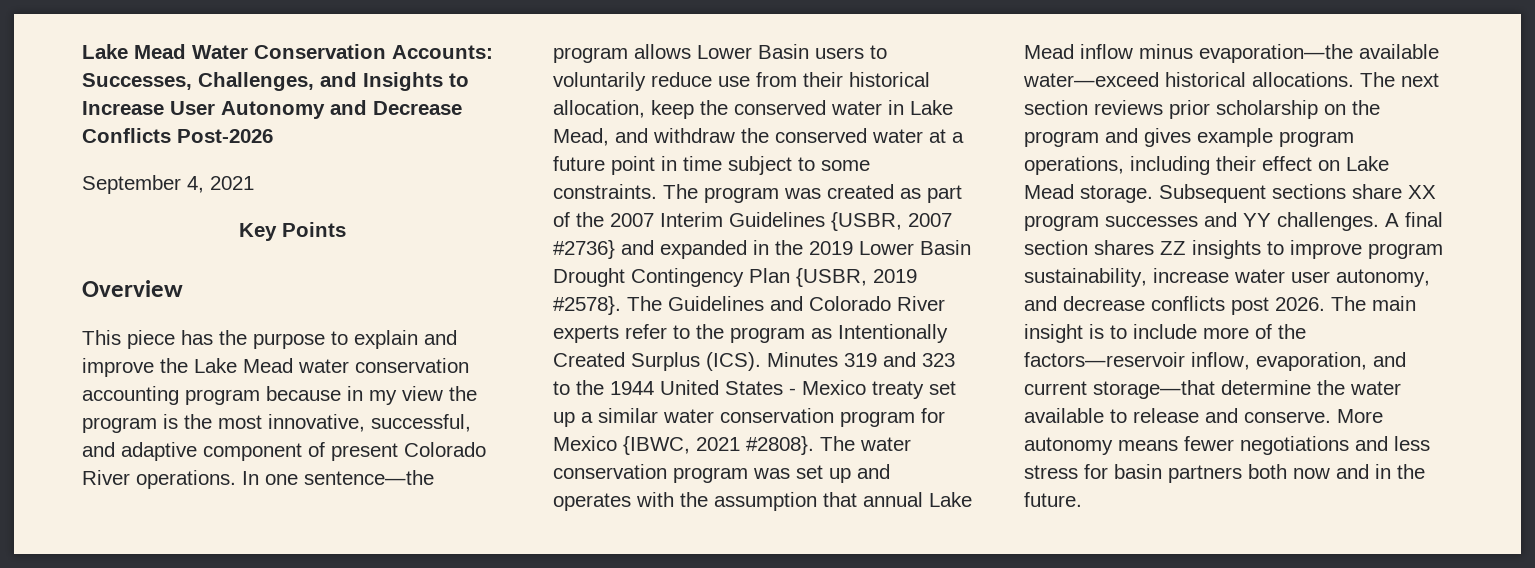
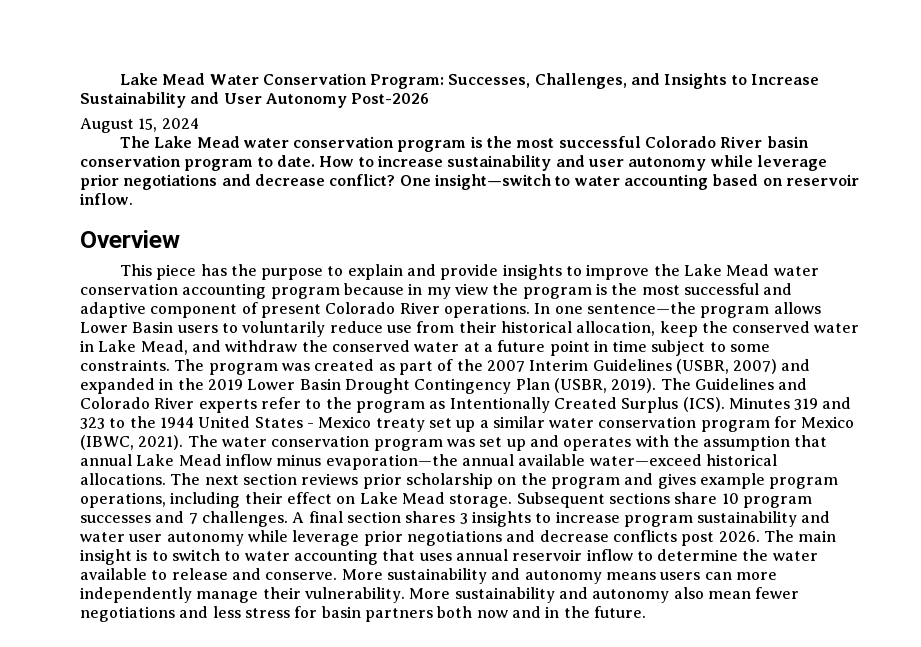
[392,45,493,59] Accounts: -> [370,74,445,89] Program:
[170,100,462,119] [82,128,273,143] [82,175,254,194] [238,222,346,241] User Autonomy and Decrease Conflicts Post-2026 // September 4, 2021 // Key Points -> [80,92,430,108] [80,118,199,133] [119,136,809,152] [80,155,827,171] [80,174,859,190] [79,193,133,205] Sustainability and User Autonomy Post-2026 // August 15, 2024 // The Lake Mead water conservation program is the most successful Colorado River basin conservation program to date. How to increase sustainability and user autonomy while leverage prior negotiations and decrease conflict? One insight—switch to water accounting based on reservoir inflow.
(457, 337) none -> [440,264,583,280] provide insights to
[268,414,471,432] innovative, successful, -> [683,283,759,295] successful
[831,212,952,231] [553,240,615,259] {USBR, 2007 #2736} -> [675,359,778,374] (USBR, 2007)
[796,268,917,287] [553,296,621,315] {USBR, 2019 #2578}. -> [553,378,657,393] (USBR, 2019).
[623,436,814,455] {IBWC, 2021 #2808}. -> [80,435,184,450] (IBWC, 2021).
(1353, 53) none -> [461,454,514,466] annual
[1408,185,1436,199] XX -> [721,493,739,504] 10
[1243,213,1271,227] YY -> [188,513,198,524] 7
[1160,240,1443,259] [1024,268,1430,287] ZZ insights to improve program sustainability, increase water user autonomy, -> [459,511,831,527] [80,530,502,546] 3 insights to increase program sustainability and water user autonomy while leverage prior negotiations
[1133,324,1306,339] [1024,352,1406,371] [1024,380,1215,399] include more of the factors—reservoir inflow, evaporation, and current storage—that -> [171,549,653,565] switch to water accounting that uses annual reservoir inflow to
[1024,437,1178,455] autonomy means -> [386,568,777,584] [80,587,751,603] sustainability and autonomy means users can more independently manage their vulnerability. More sustainability and autonomy also mean

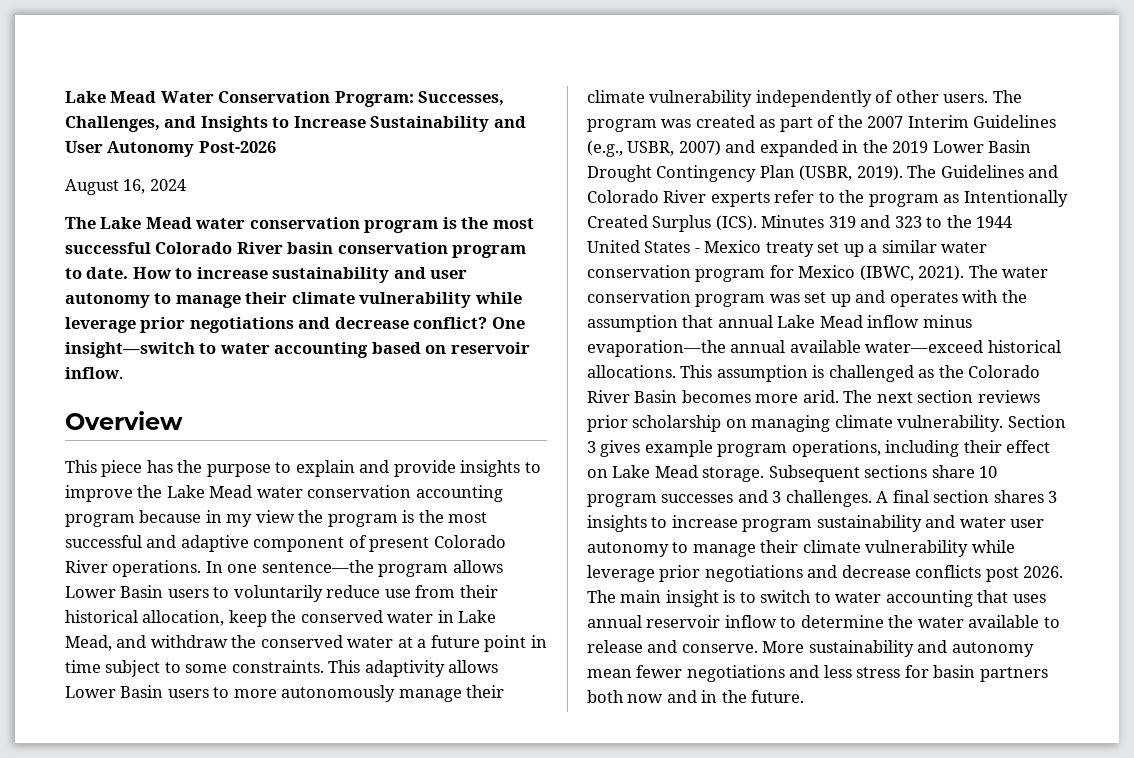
[138,118,158,132] 15, -> [123,179,146,194] 16,
(707, 164) none -> [154,292,472,308] to manage their climate vulnerability
(170, 365) none -> [328,660,499,677] [65,685,505,702] [587,90,989,107] This adaptivity allows Lower Basin users to more autonomously manage their climate vulnerability independently of other users.
[675,359,729,374] (USBR, -> [587,140,675,157] (e.g., USBR,
(166, 479) none -> [680,365,1041,382] [587,390,839,403] This assumption is challenged as the Colorado River Basin becomes more arid.
[520,473,654,489] the program and -> [751,415,1066,432] [587,441,596,453] managing climate vulnerability. Section 3
[188,513,198,524] 7 -> [772,491,782,503] 3
(244, 539) none -> [672,540,969,557] to manage their climate vulnerability
[605,572,777,580] [80,587,704,603] means users can more independently manage their vulnerability. More sustainability and autonomy also -> (1034, 649) none

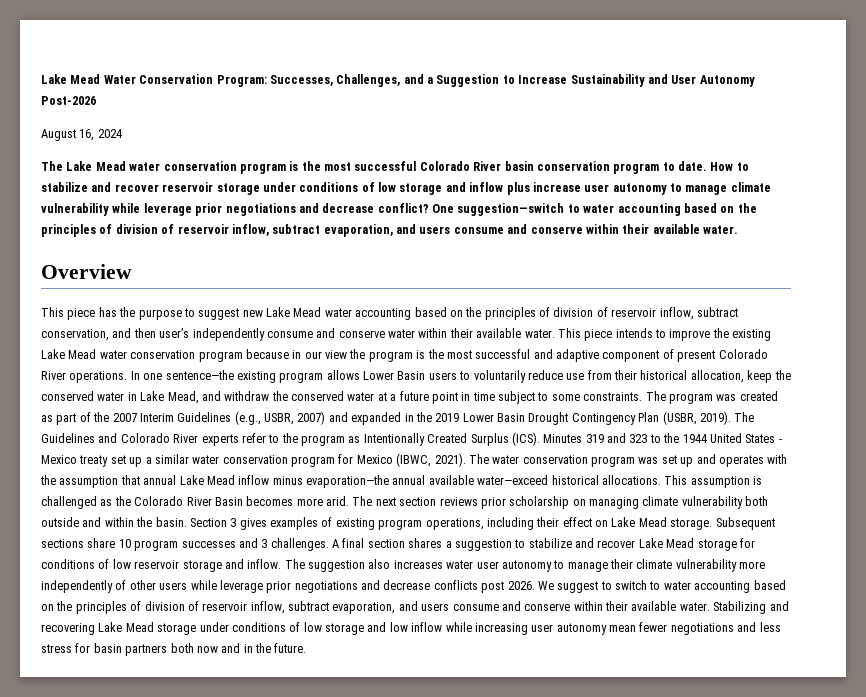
[200,116,268,132] Insights -> [427,74,500,87] a Suggestion
[196,267,468,283] [65,292,288,308] increase sustainability and user autonomy to manage their -> [41,182,728,195] stabilize and recover reservoir storage under conditions of low storage and inflow plus increase user autonomy to manage
[65,342,530,358] [65,367,123,379] insight—switch to water accounting based on reservoir inflow. -> [457,203,757,216] [41,224,738,237] suggestion—switch to water accounting based on the principles of division of reservoir inflow, subtract evaporation, and users consume and conserve within their available water.
[295,460,521,477] explain and provide insights -> [198,307,738,320] [41,328,653,341] suggest new Lake Mead water accounting based on the principles of division of reservoir inflow, subtract conservation, and then user’s independently consume and conserve water within their available water. This piece intends
[166,485,503,502] Lake Mead water conservation accounting -> [732,329,772,341] [41,349,196,359] existing Lake Mead water conservation
[226,514,253,527] my -> [304,351,322,359] our
(374, 566) none -> [236,371,276,383] existing
[328,660,499,677] [65,685,505,702] [587,90,989,107] This adaptivity allows Lower Basin users to more autonomously manage their climate vulnerability independently of other users. -> (643, 396) none
[897,415,1066,432] [587,440,713,457] vulnerability. Section 3 gives example -> [681,496,769,509] [41,517,375,530] vulnerability both outside and within the basin. Section 3 gives examples of existing
[1048,491,1058,503] [587,515,956,532] 3 insights to increase program sustainability and -> [445,538,755,551] [41,559,443,572] a suggestion to stabilize and recover Lake Mead storage for conditions of low reservoir storage and inflow. The suggestion also increases
(969, 548) none -> [739,561,766,569] [41,580,188,593] more independently of other users
[587,590,736,607] The main insight is -> [537,581,599,593] We suggest
[977,590,1046,603] [587,615,1060,628] [587,640,948,657] that uses annual reservoir inflow to determine the water available to release and conserve. More sustainability and -> [753,580,786,590] [41,601,789,614] [41,622,554,635] based on the principles of division of reservoir inflow, subtract evaporation, and users consume and conserve within their available water. Stabilizing and recovering Lake Mead storage under conditions of low storage and low inflow while increasing user

